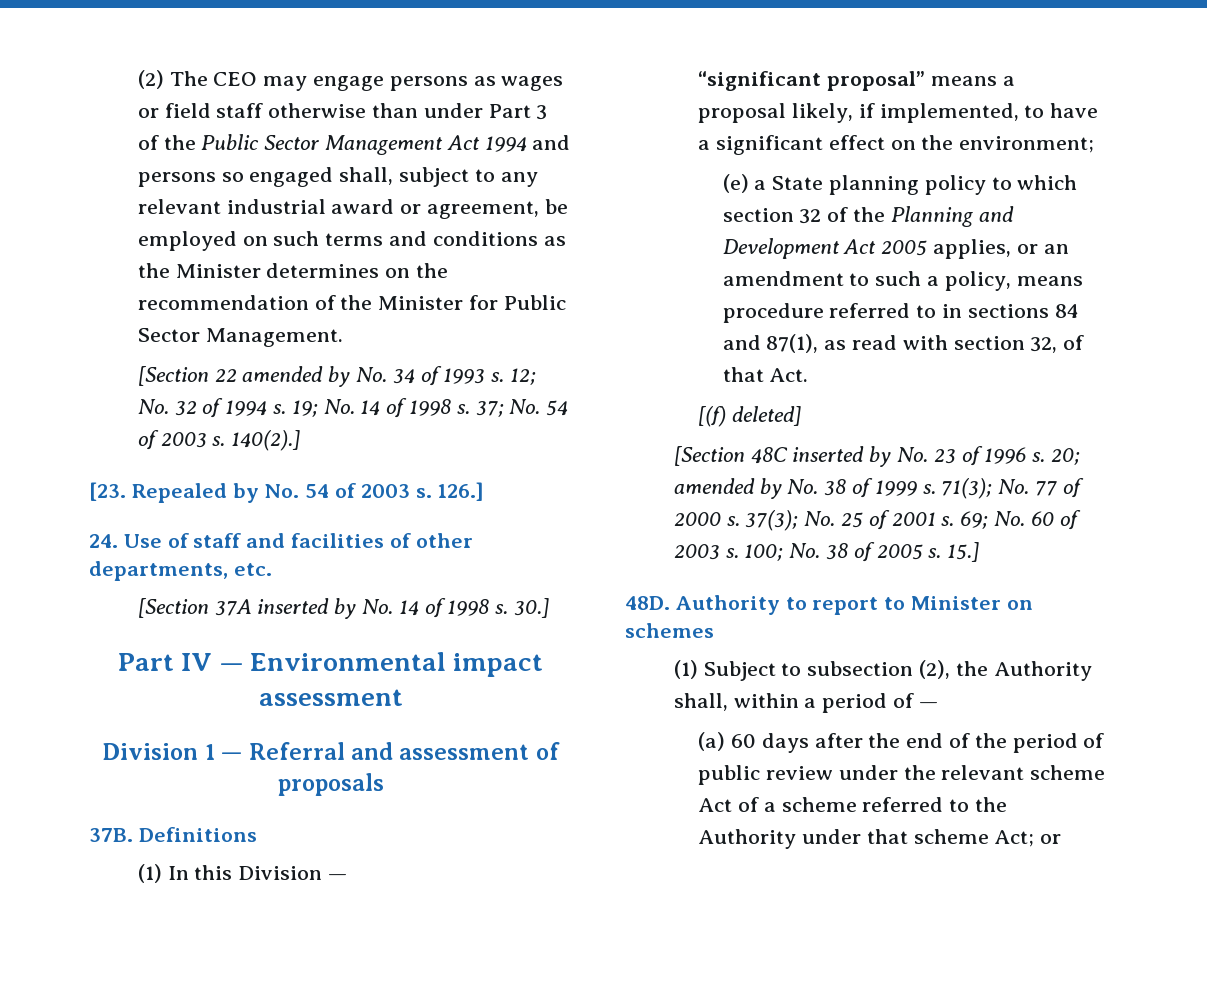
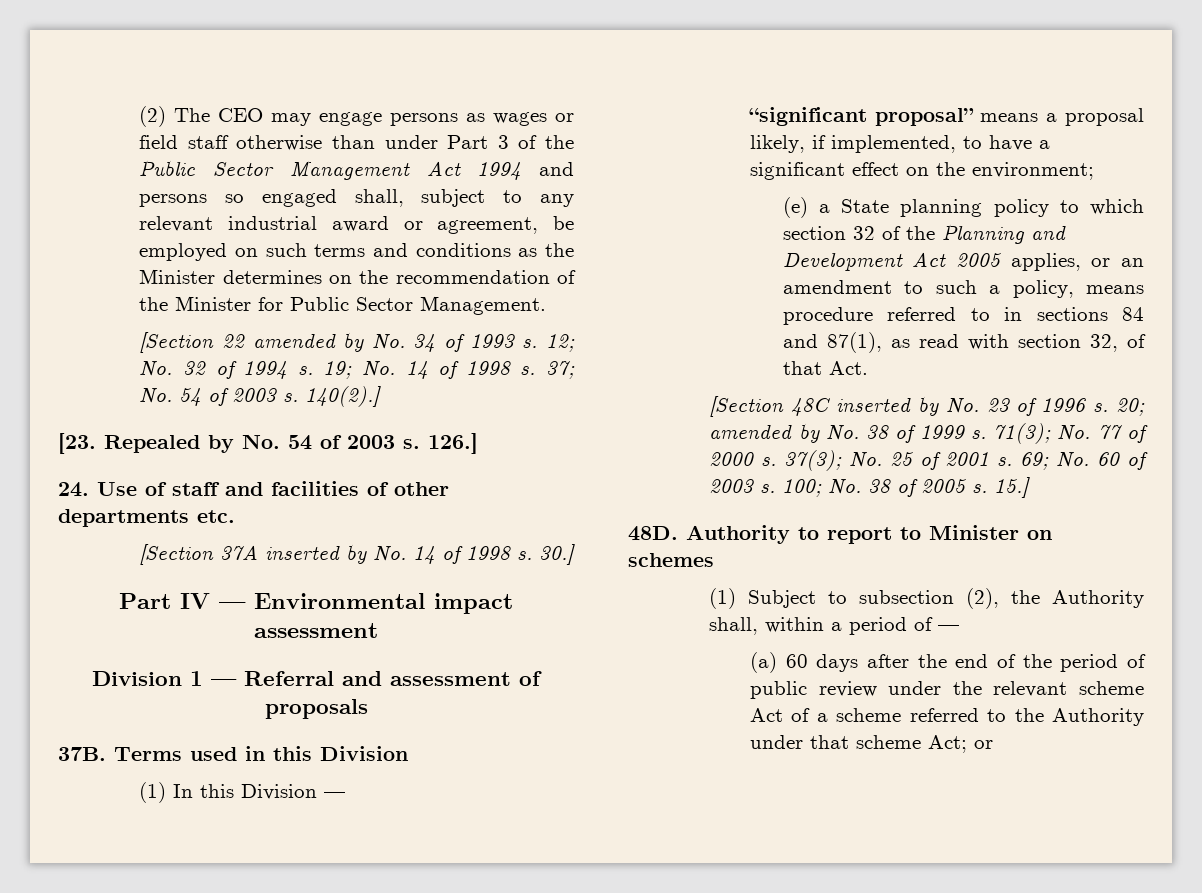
[89,561,228,581] departments, -> [58,509,189,527] departments
[138,827,257,842] Definitions -> [114,746,408,761] Terms used in this Division
[698,406,801,427] // [(f) deleted] -> (868, 368) none

